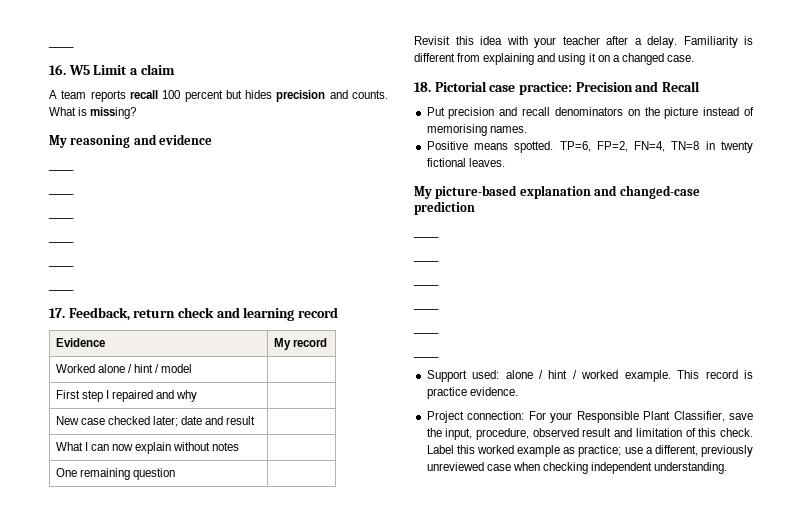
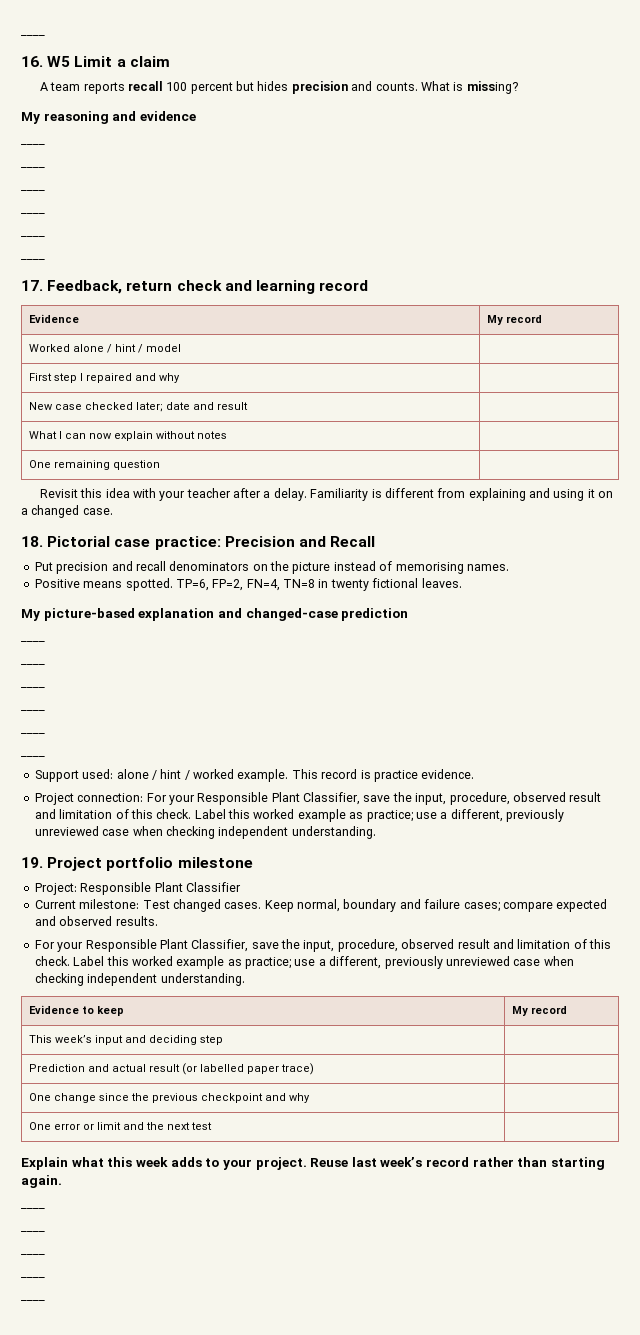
(728, 468) none -> [21,857,253,871] [34,882,241,895] [34,899,608,912] [34,916,158,926] [34,939,611,952] [34,956,574,969] [34,973,245,986] [28,1005,124,1016] [511,1006,567,1016] [28,1035,223,1045] [28,1063,314,1075] [28,1093,310,1103] [28,1122,212,1130] [21,1157,606,1170] [21,1175,62,1188] [21,1208,45,1209] [21,1231,45,1232] [21,1254,45,1255] [21,1277,45,1278] [21,1300,45,1301] // 19. Project portfolio milestone // Project: Responsible Plant Classifier // Current milestone: Test changed cases. Keep normal, boundary and failure cases; compare expected and observed results. // For your Responsible Plant Classifier, save the input, procedure, observed result and limitation of this check. Label this worked example as practice; use a different, previously unreviewed case when checking independent understanding. // Evidence to keep | My record // This week’s input and deciding step | // Prediction and actual result (or labelled paper trace) | // One change since the previous checkpoint and why | // One error or limit and the next test | // Explain what this week adds to your project. Reuse last week’s record rather than starting again. // ____ // ____ // ____ // ____ // ____

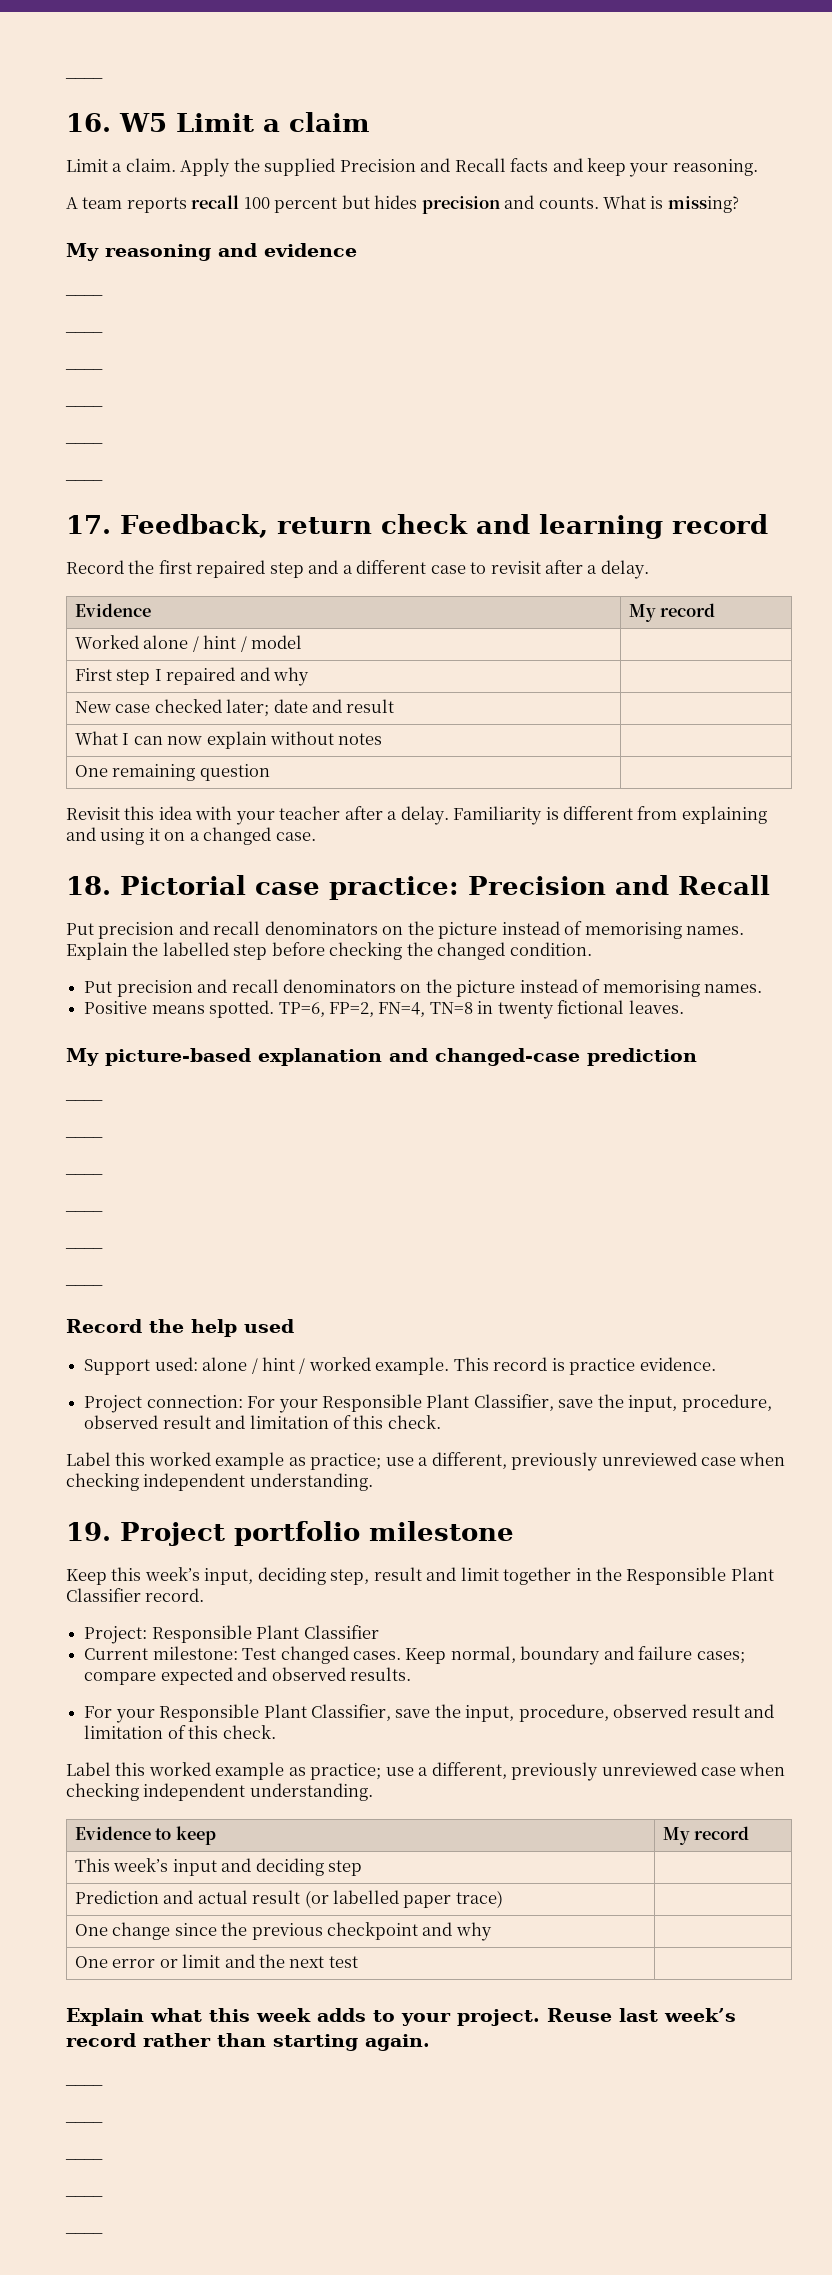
(170, 61) none -> [66,158,758,177] // Limit a claim. Apply the supplied Precision and Recall facts and keep your reasoning.
(369, 285) none -> [66,560,649,579] // Record the first repaired step and a different case to revisit after a delay.
(376, 541) none -> [66,921,745,939] [66,942,592,960] // Put precision and recall denominators on the picture instead of memorising names. Explain the labelled step before checking the changed condition.
(45, 756) none -> [66,1319,294,1337] // Record the help used
(192, 814) none -> (441, 1422) //
(253, 862) none -> [66,1567,774,1585] [66,1588,205,1602] // Keep this week’s input, deciding step, result and limit together in the Responsible Plant Classifier record.
(70, 961) none -> (276, 1732) //

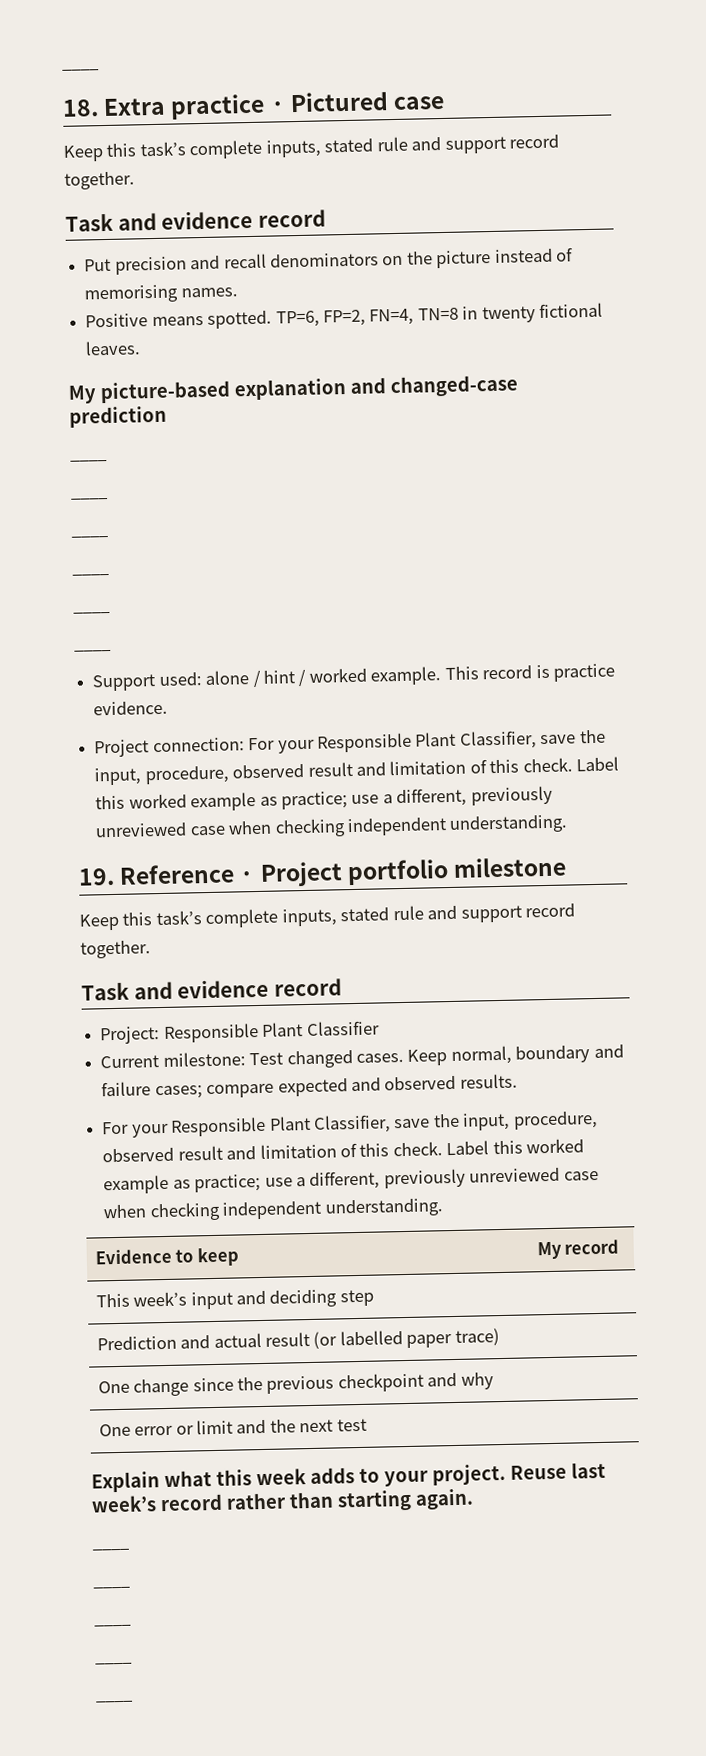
[65,78,103,79] [66,112,370,132] [66,158,758,177] [66,195,739,214] [66,243,357,261] [65,295,103,296] [65,332,103,333] [65,369,103,370] [65,406,103,407] [65,443,103,444] [65,480,103,481] [66,514,768,539] [66,560,649,579] [74,603,151,617] [628,603,716,622] [74,635,302,652] [74,667,309,686] [74,699,395,717] [74,731,383,749] [74,764,270,781] [66,806,767,825] [66,827,316,845] [66,875,770,900] [66,921,745,939] [66,942,592,960] ____ // 16. W5 Limit a claim // Limit a claim. Apply the supplied Precision and Recall facts and keep your reasoning. // A team reports recall 100 percent but hides precision and counts. What is missing? // My reasoning and evidence // ____ // ____ // ____ // ____ // ____ // ____ // 17. Feedback, return check and learning record // Record the first repaired step and a different case to revisit after a delay. // Evidence | My record // Worked alone / hint / model | // First step I repaired and why | // New case checked later; date and result | // What I can now explain without notes | // One remaining question | // Revisit this idea with your teacher after a delay. Familiarity is different from explaining and using it on a changed case. // 18. Pictorial case practice: Precision and Recall // Put precision and recall denominators on the picture instead of memorising names. Explain the labelled step before checking the changed condition. -> [62,68,99,71] [62,91,446,120] [63,134,560,162] [64,171,135,190] [65,209,326,232] ____ // 18. Extra practice · Pictured case // Keep this task’s complete inputs, stated rule and support record together. // Task and evidence record
[66,1319,294,1337] // Record the help used -> (111, 650) none
(441, 1422) // -> (573, 765) none
(111, 1531) none -> [119,863,256,885] Reference ·
[144,1567,774,1585] [66,1588,205,1602] week’s input, deciding step, result and limit together in the Responsible Plant Classifier record. -> [155,903,576,929] [80,940,151,959] [81,978,342,1001] task’s complete inputs, stated rule and support record together. // Task and evidence record
(276, 1732) // -> (443, 1149) none

